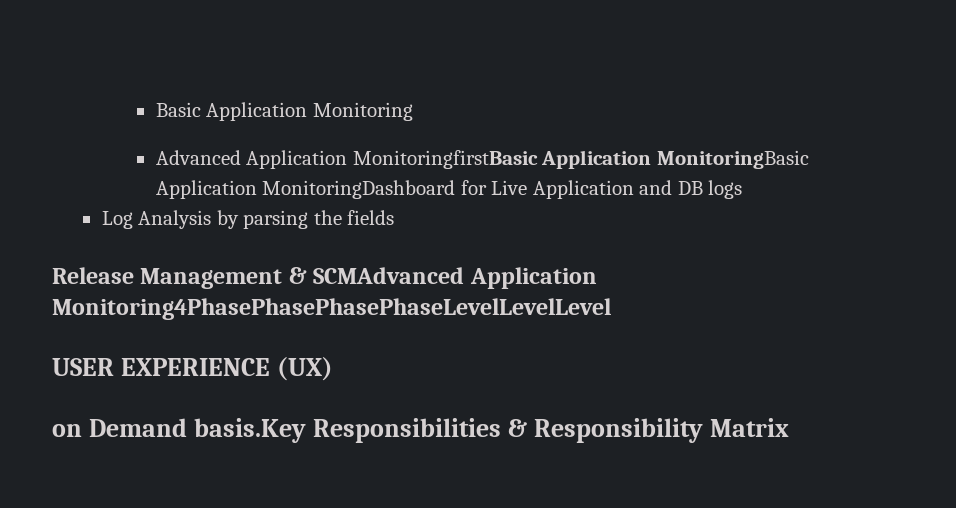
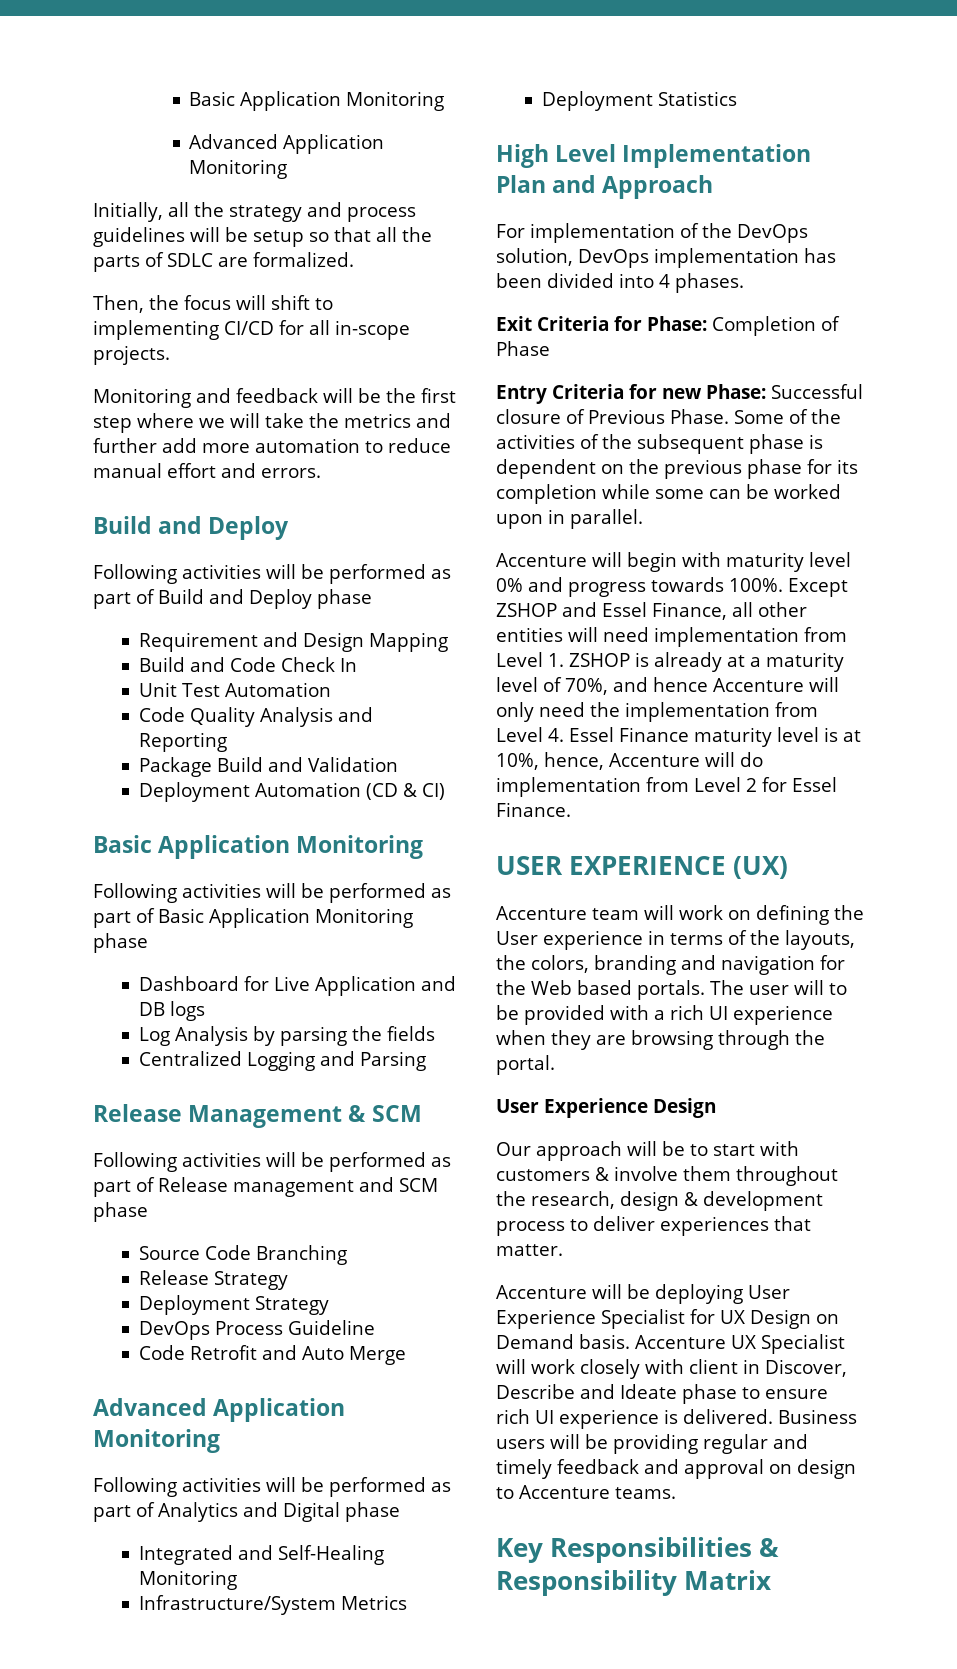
[352,150,809,169] [155,180,456,199] MonitoringfirstBasic Application MonitoringBasic Application MonitoringDashboard -> [189,159,288,179] [93,202,416,222] [93,227,432,247] [93,252,354,272] [93,295,333,313] [93,320,410,340] [93,345,170,365] [93,388,456,408] [93,413,451,433] [93,438,451,453] [93,463,321,478] [93,516,290,540] [93,564,451,584] [93,589,372,609] [138,632,448,652] [138,657,357,672] [138,682,331,697] [138,707,373,727] [138,732,227,752] [138,757,398,777] [138,782,445,802] [93,835,424,859] [93,883,451,903] [93,908,413,928] [93,933,148,953] [138,976,239,991] Monitoring // Initially, all the strategy and process guidelines will be setup so that all the parts of SDLC are formalized. // Then, the focus will shift to implementing CI/CD for all in-scope projects. // Monitoring and feedback will be the first step where we will take the metrics and further add more automation to reduce manual effort and errors. // Build and Deploy // Following activities will be performed as part of Build and Deploy phase // Requirement and Design Mapping // Build and Code Check In // Unit Test Automation // Code Quality Analysis and Reporting // Package Build and Validation // Deployment Automation (CD & CI) // Basic Application Monitoring // Following activities will be performed as part of Basic Application Monitoring phase // Dashboard
(395, 217) none -> [138,1051,426,1071] // Centralized Logging and Parsing
[313,267,597,289] [52,298,611,320] [52,357,334,381] [52,418,307,443] SCMAdvanced Application Monitoring4PhasePhasePhasePhaseLevelLevelLevel // USER EXPERIENCE (UX) // on Demand basis.Key -> [371,1105,422,1122] [93,1152,451,1172] [93,1177,438,1197] [93,1202,148,1222] [138,1245,347,1265] [138,1270,288,1290] [138,1295,329,1315] [138,1320,375,1340] [138,1345,406,1365] [93,1398,346,1422] [93,1429,220,1453] [93,1477,451,1497] [93,1502,400,1522] [138,1545,384,1565] [138,1570,237,1590] [138,1595,407,1615] [541,91,737,111] [496,144,812,168] [496,175,714,199] [496,223,808,243] [496,248,836,268] [496,273,744,293] [496,316,840,336] [496,341,550,356] [496,384,863,404] [496,409,841,424] [496,434,823,454] [496,459,858,479] [496,484,841,504] [496,509,643,529] [496,552,851,572] [496,577,848,597] [496,602,807,620] [496,627,847,647] [496,652,844,672] [496,677,839,695] [496,702,818,722] [496,727,861,747] [496,752,763,770] [496,777,837,797] [496,802,571,817] [496,856,789,879] [496,905,864,925] [496,930,855,950] [496,955,845,975] [496,980,847,1000] [496,1005,833,1025] [496,1030,825,1050] [496,1055,555,1075] [496,1098,716,1118] [496,1141,799,1161] [496,1166,838,1186] [496,1191,823,1211] [496,1216,811,1236] [496,1244,563,1256] [496,1284,790,1304] [496,1309,839,1329] [496,1334,845,1354] [496,1359,847,1379] [496,1384,828,1404] [496,1409,857,1429] [496,1434,808,1454] [496,1459,856,1479] [496,1485,676,1499] [496,1538,543,1563] SCM // Following activities will be performed as part of Release management and SCM phase // Source Code Branching // Release Strategy // Deployment Strategy // DevOps Process Guideline // Code Retrofit and Auto Merge // Advanced Application Monitoring // Following activities will be performed as part of Analytics and Digital phase // Integrated and Self-Healing Monitoring // Infrastructure/System Metrics // Deployment Statistics // High Level Implementation Plan and Approach // For implementation of the DevOps solution, DevOps implementation has been divided into 4 phases. // Exit Criteria for Phase: Completion of Phase // Entry Criteria for new Phase: Successful closure of Previous Phase. Some of the activities of the subsequent phase is dependent on the previous phase for its completion while some can be worked upon in parallel. // Accenture will begin with maturity level 0% and progress towards 100%. Except ZSHOP and Essel Finance, all other entities will need implementation from Level 1. ZSHOP is already at a maturity level of 70%, and hence Accenture will only need the implementation from Level 4. Essel Finance maturity level is at 10%, hence, Accenture will do implementation from Level 2 for Essel Finance. // USER EXPERIENCE (UX) // Accenture team will work on defining the User experience in terms of the layouts, the colors, branding and navigation for the Web based portals. The user will to be provided with a rich UI experience when they are browsing through the portal. // User Experience Design // Our approach will be to start with customers & involve them throughout the research, design & development process to deliver experiences that matter. // Accenture will be deploying User Experience Specialist for UX Design on Demand basis. Accenture UX Specialist will work closely with client in Discover, Describe and Ideate phase to ensure rich UI experience is delivered. Business users will be providing regular and timely feedback and approval on design to Accenture teams. // Key

